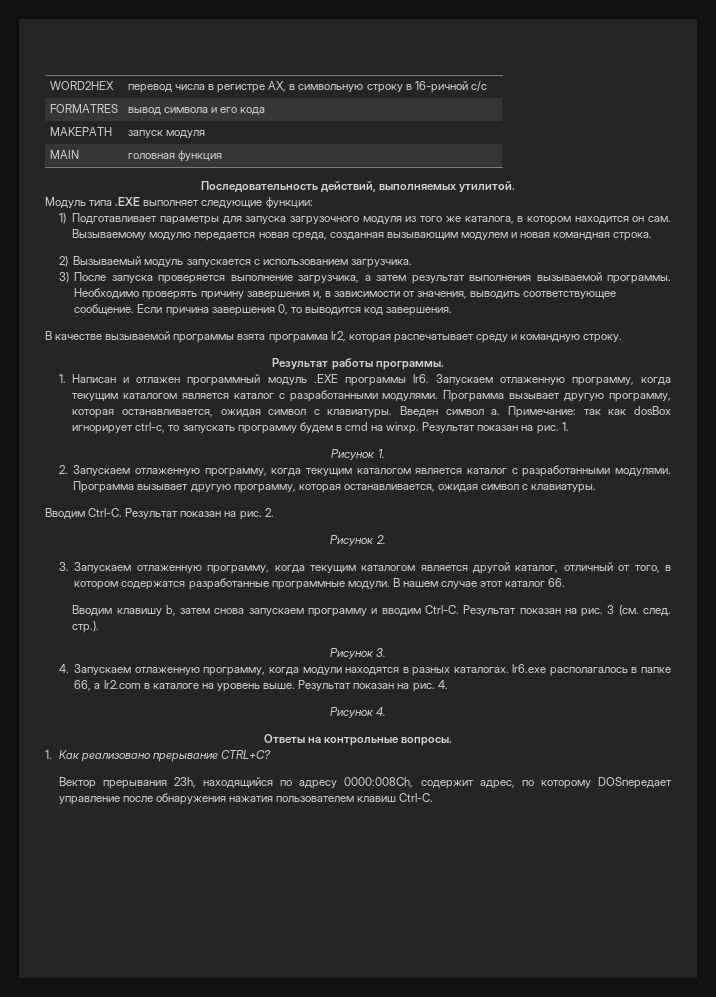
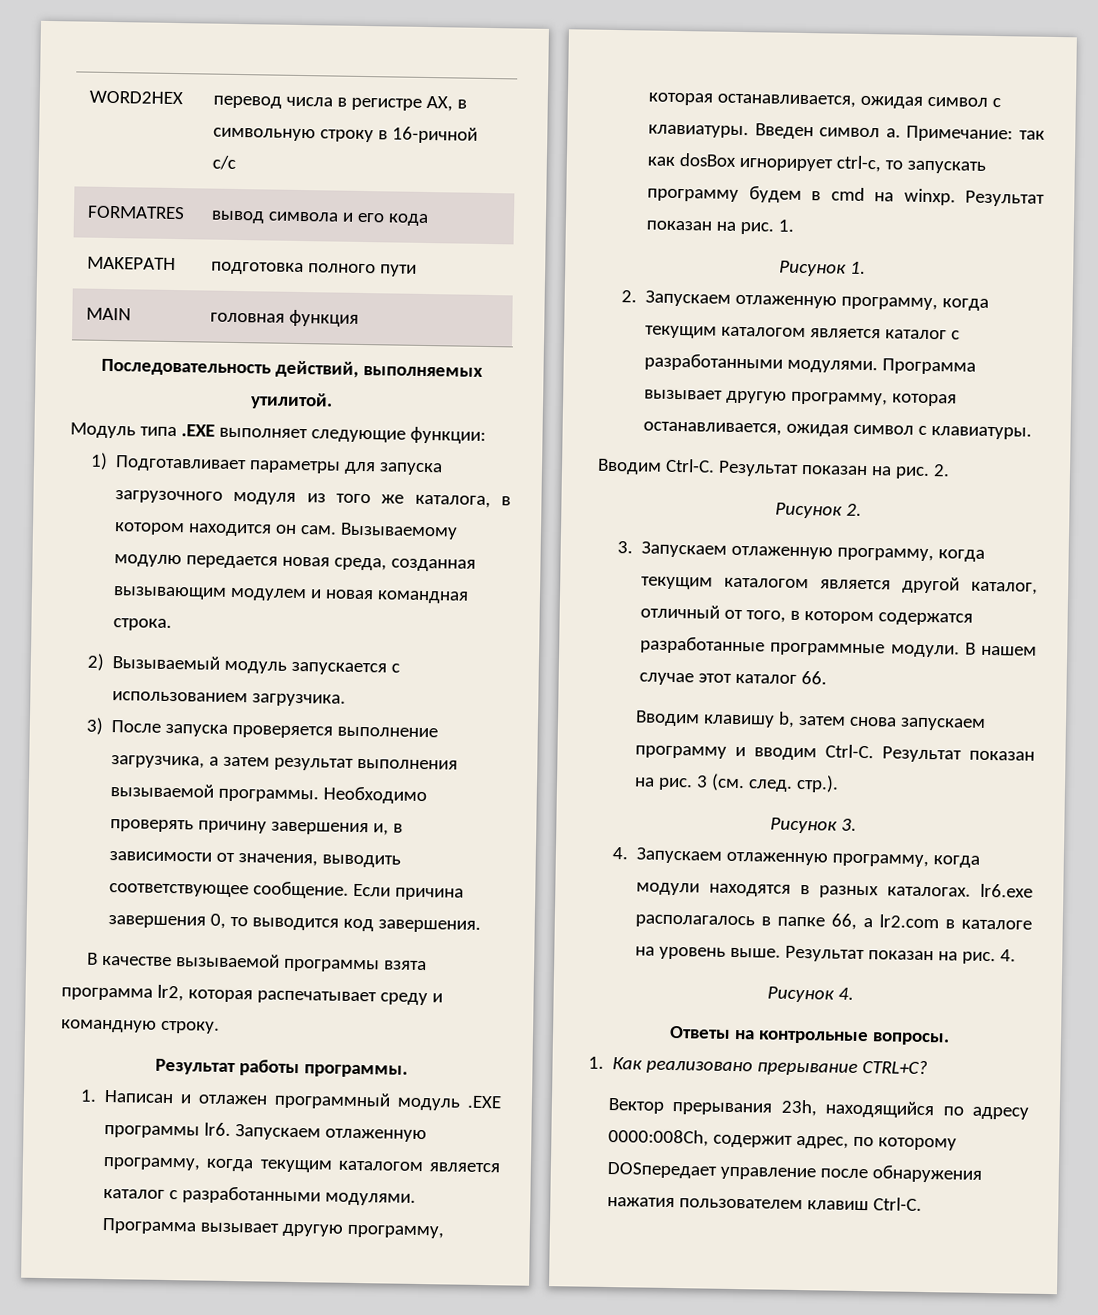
[127,130,205,138] запуск модуля -> [210,261,417,277] подготовка полного пути

